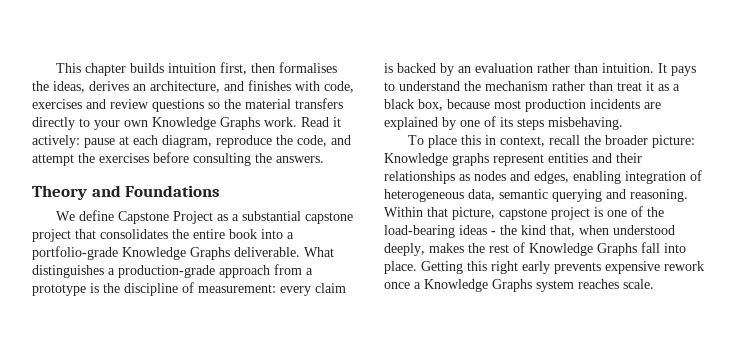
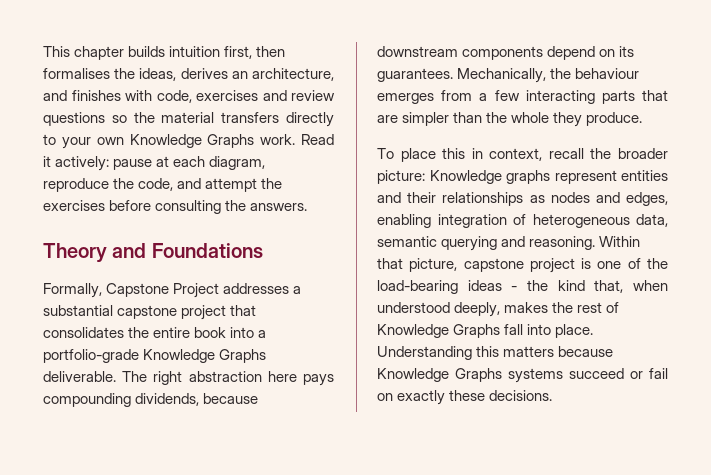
[56,210,115,221] We define -> [43,283,102,298] Formally,
[217,214,229,221] as -> [223,283,290,294] addresses
[304,247,334,257] [32,264,313,278] [32,282,346,296] [384,63,696,76] [384,81,680,91] [384,99,661,112] [384,116,623,130] What distinguishes a production-grade approach from a prototype is the discipline of measurement: every claim is backed by an evaluation rather than intuition. It pays to understand the mechanism rather than treat it as a black box, because most production incidents are explained by one of its steps misbehaving. -> [122,371,334,386] [43,393,259,407] [377,46,635,60] [377,68,640,83] [377,90,668,104] [377,112,643,127] The right abstraction here pays compounding dividends, because downstream components depend on its guarantees. Mechanically, the behaviour emerges from a few interacting parts that are simpler than the whole they produce.
[421,261,704,274] [384,279,654,292] Getting this right early prevents expensive rework once a Knowledge Graphs system reaches scale. -> [377,346,614,360] [377,368,668,383] [377,390,553,405] Understanding this matters because Knowledge Graphs systems succeed or fail on exactly these decisions.

